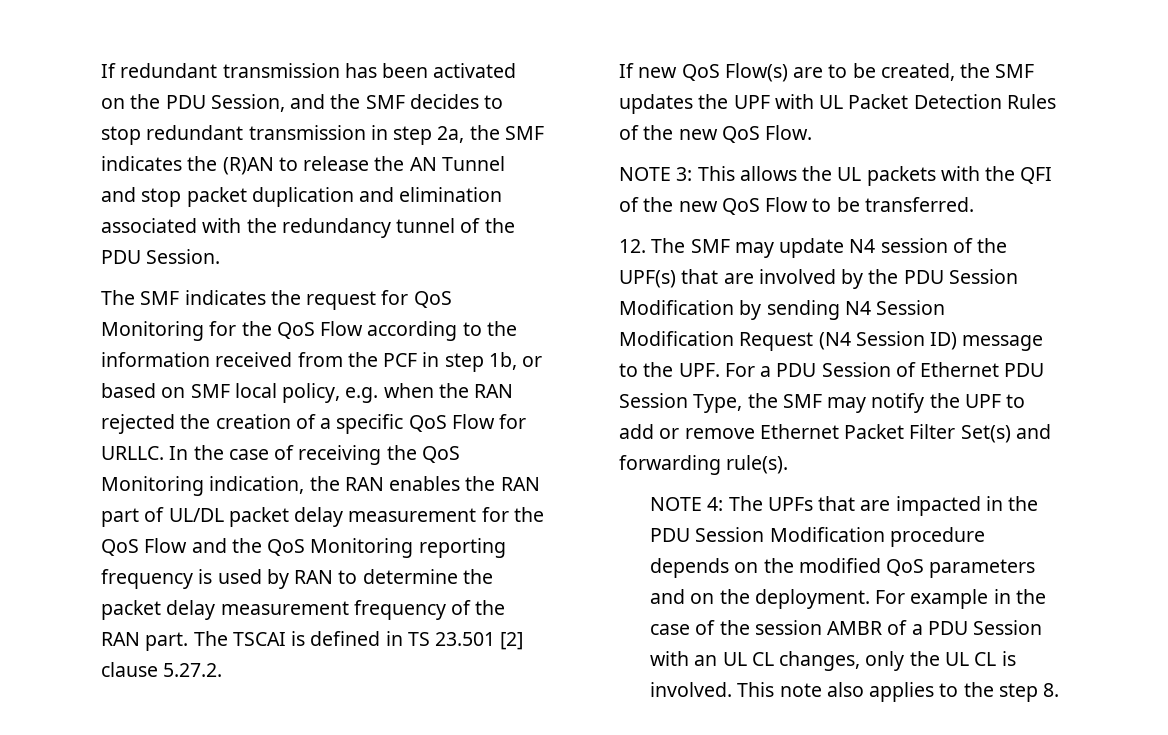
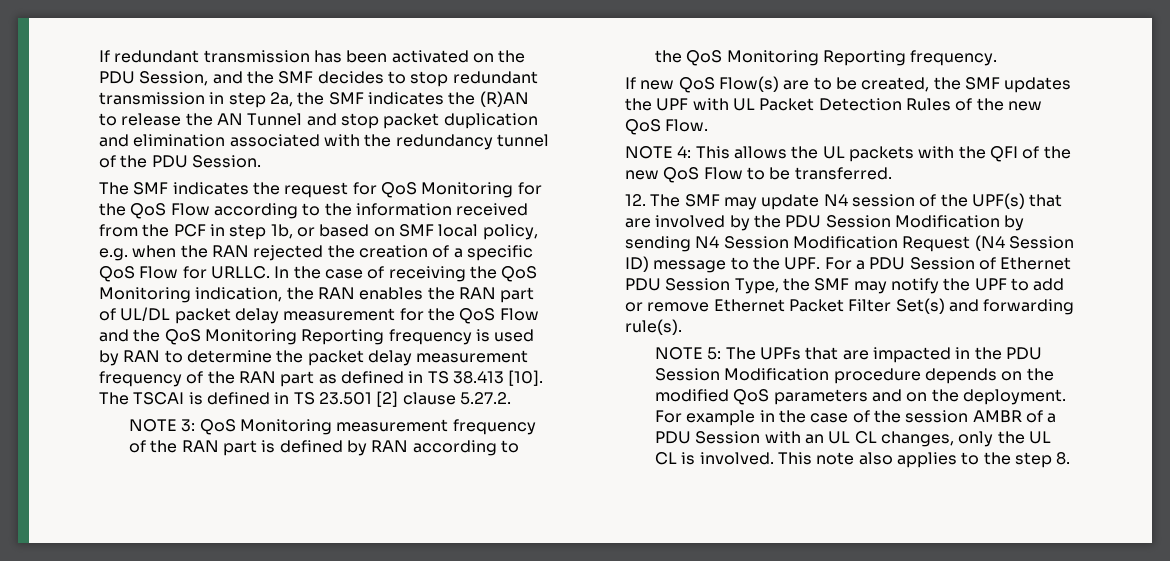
[418,538,506,558] reporting -> [301,329,385,345] Reporting
[145,632,189,651] part. -> [280,370,544,387] part as defined in TS 38.413 [10].
(223, 670) none -> [128,419,536,435] [128,440,519,456] [654,50,998,66] // NOTE 3: QoS Monitoring measurement frequency of the RAN part is defined by RAN according to the QoS Monitoring Reporting frequency.
[676,167,693,181] 3: -> [677,146,692,158] 4:
[707,497,724,511] 4: -> [707,347,722,360] 5:

